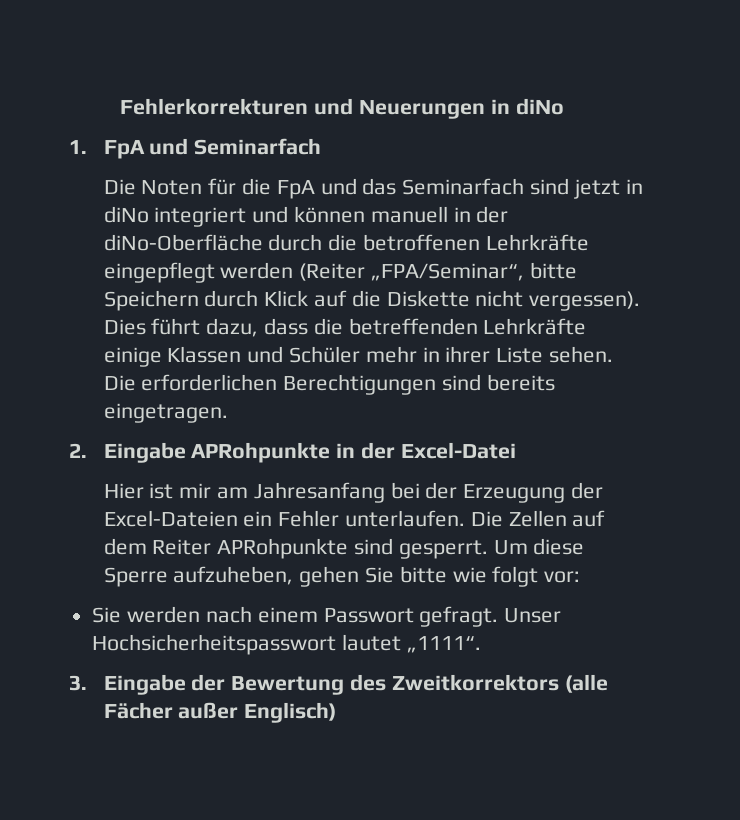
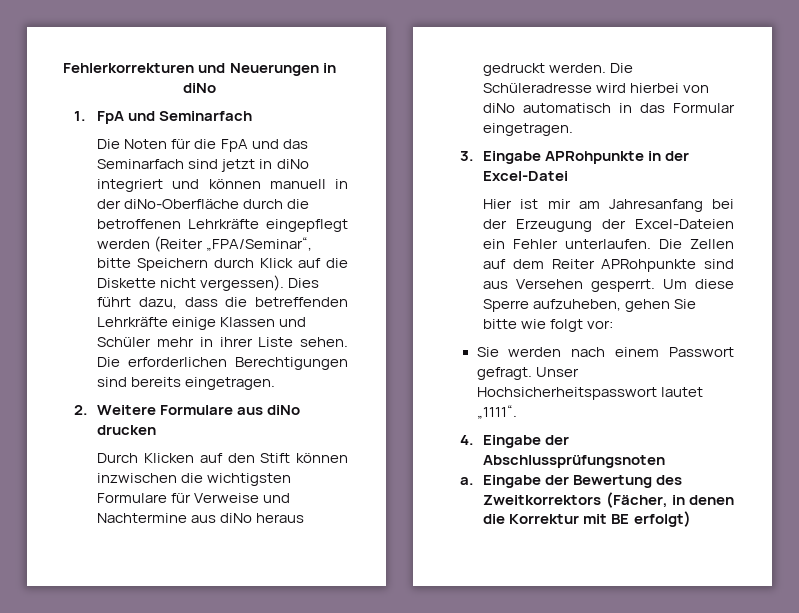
(87, 450) none -> [97,405,301,415] [97,425,157,435] [97,453,348,463] [97,473,292,486] [97,493,291,503] [97,513,305,523] [483,63,634,76] [483,83,710,93] [483,103,735,113] [483,123,574,136] [460,151,475,161] Weitere Formulare aus diNo drucken // Durch Klicken auf den Stift können inzwischen die wichtigsten Formulare für Verweise und Nachtermine aus diNo heraus gedruckt werden. Die Schüleradresse wird hierbei von diNo automatisch in das Formular eingetragen. // 3.
(394, 546) none -> [483,279,584,289] aus Versehen
[68,674,608,695] [103,702,337,723] 3. Eingabe der Bewertung des Zweitkorrektors (alle Fächer außer Englisch) -> [460,435,570,448] [483,455,666,468] [460,475,683,488] [483,492,734,508] [483,511,691,527] 4. Eingabe der Abschlussprüfungsnoten // a. Eingabe der Bewertung des Zweitkorrektors (Fächer, in denen die Korrektur mit BE erfolgt)

